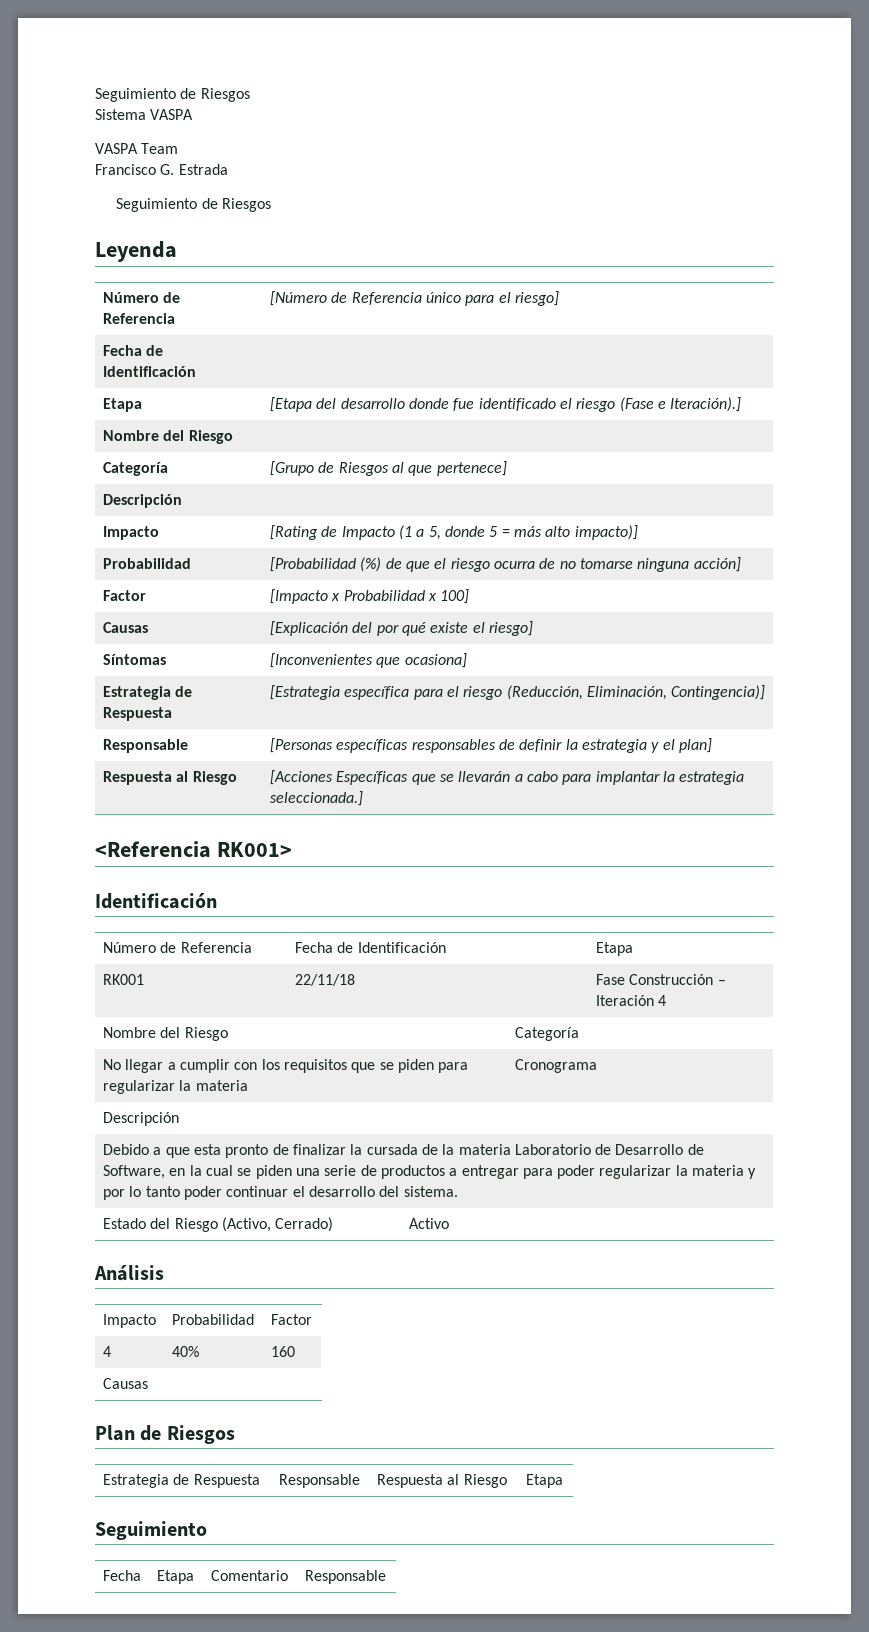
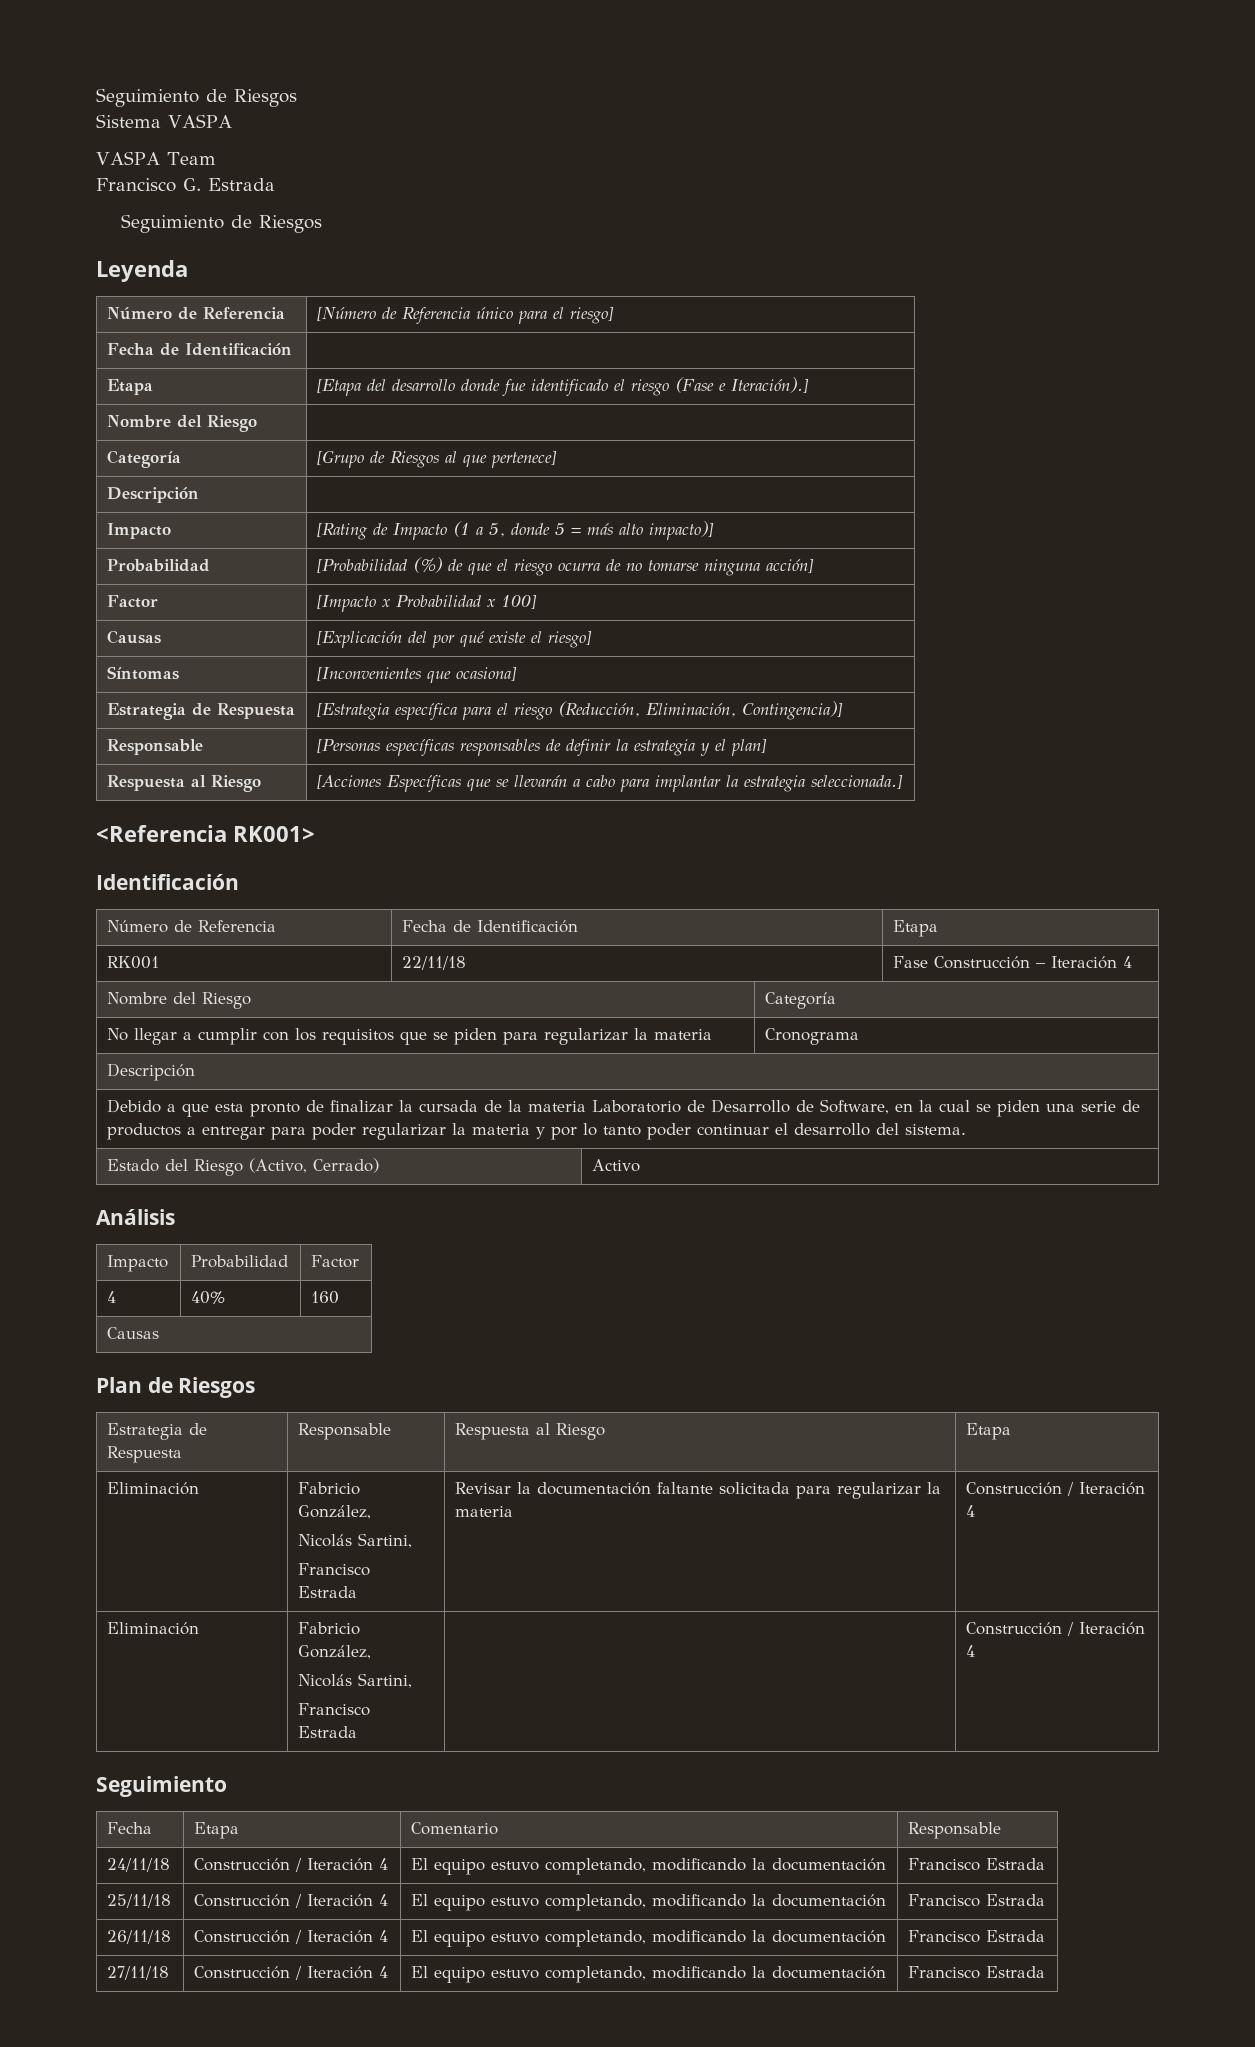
(563, 1481) none -> [107,1482,200,1495] [298,1482,361,1495] [298,1505,372,1519] [298,1533,413,1548] [298,1563,371,1576] [298,1586,358,1598] [455,1482,942,1499] [455,1506,514,1517] [966,1482,1146,1496] [966,1505,976,1517] [107,1622,200,1635] [298,1622,361,1635] [298,1645,372,1659] [298,1673,413,1688] [298,1703,371,1716] [298,1726,358,1738] [966,1622,1146,1636] [966,1645,976,1657] // Eliminación | Fabricio González, // Nicolás Sartini, // Francisco Estrada | Revisar la documentación faltante solicitada para regularizar la materia | Construcción / Iteración 4 // Eliminación | Fabricio González, // Nicolás Sartini, // Francisco Estrada | | Construcción / Iteración 4
(386, 1577) none -> [107,1858,171,1872] [194,1858,389,1872] [411,1858,887,1875] [908,1858,1046,1871] [107,1894,172,1908] [194,1894,389,1908] [411,1894,887,1911] [908,1894,1046,1907] [107,1930,172,1944] [194,1930,389,1944] [411,1930,887,1947] [908,1930,1046,1943] [107,1966,170,1980] [194,1966,389,1980] [411,1966,887,1983] [908,1966,1046,1979] // 24/11/18 | Construcción / Iteración 4 | El equipo estuvo completando, modificando la documentación | Francisco Estrada // 25/11/18 | Construcción / Iteración 4 | El equipo estuvo completando, modificando la documentación | Francisco Estrada // 26/11/18 | Construcción / Iteración 4 | El equipo estuvo completando, modificando la documentación | Francisco Estrada // 27/11/18 | Construcción / Iteración 4 | El equipo estuvo completando, modificando la documentación | Francisco Estrada

